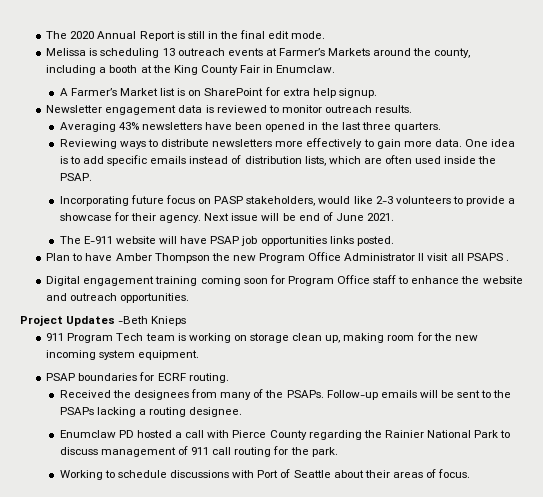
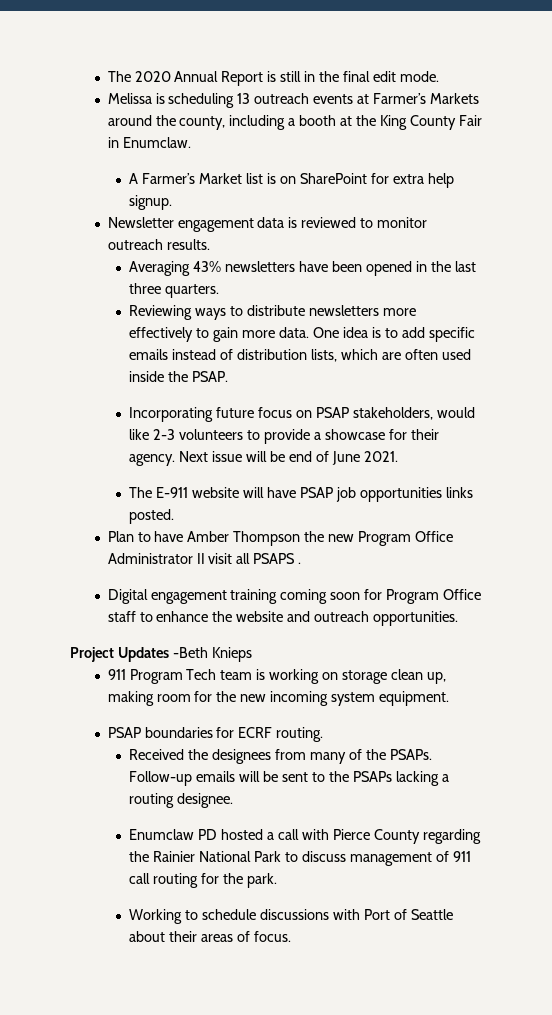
[214,196,244,204] PASP -> [316,407,350,418] PSAP

